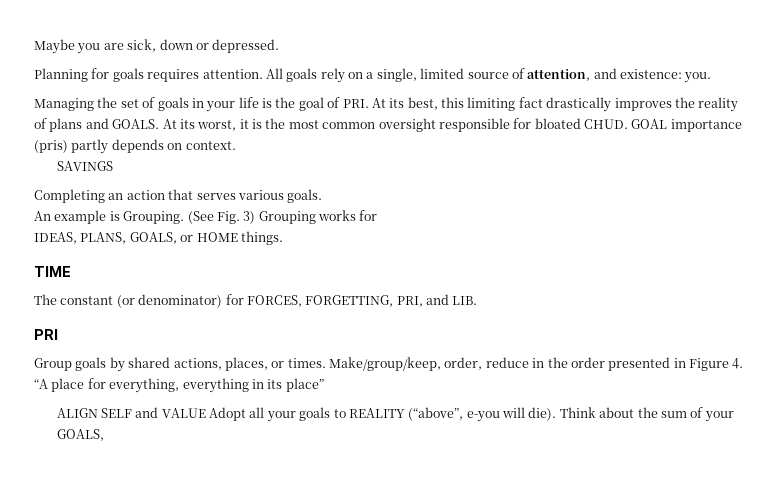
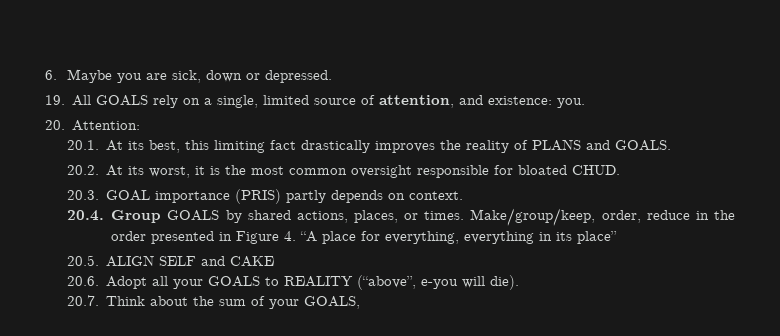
(34, 46) none -> [45,70,57,80] 6.
[34,68,318,82] Planning for goals requires attention. All goals -> [45,95,149,106] 19. All GOALS
[34,97,369,112] Managing the set of goals in your life is the goal of PRI. -> [45,120,141,131] [66,140,99,150] 20. Attention: // 20.1.
[49,118,83,132] plans -> [532,139,582,151] PLANS
(160, 124) none -> [66,165,99,175] // 20.2.
(628, 124) none -> [66,190,99,200] // 20.3.
[34,140,68,153] (pris) -> [235,189,282,204] (PRIS)
[56,161,113,171] [34,189,323,203] [34,210,378,224] [34,231,283,245] [34,266,71,277] [34,294,478,308] [34,329,58,340] [34,357,107,371] SAVINGS // Completing an action that serves various goals. // An example is Grouping. (See Fig. 3) Grouping works for // IDEAS, PLANS, GOALS, or HOME things. // TIME // The constant (or denominator) for FORCES, FORGETTING, PRI, and LIB. // PRI // Group goals -> [66,210,220,223] 20.4. Group GOALS
(324, 385) none -> [66,255,99,266] 20.5.
[161,408,206,418] VALUE -> [230,256,275,267] [66,276,99,286] CAKE // 20.6.
[299,407,331,421] goals -> [208,276,261,287] GOALS
(557, 414) none -> [66,295,99,306] // 20.7.

